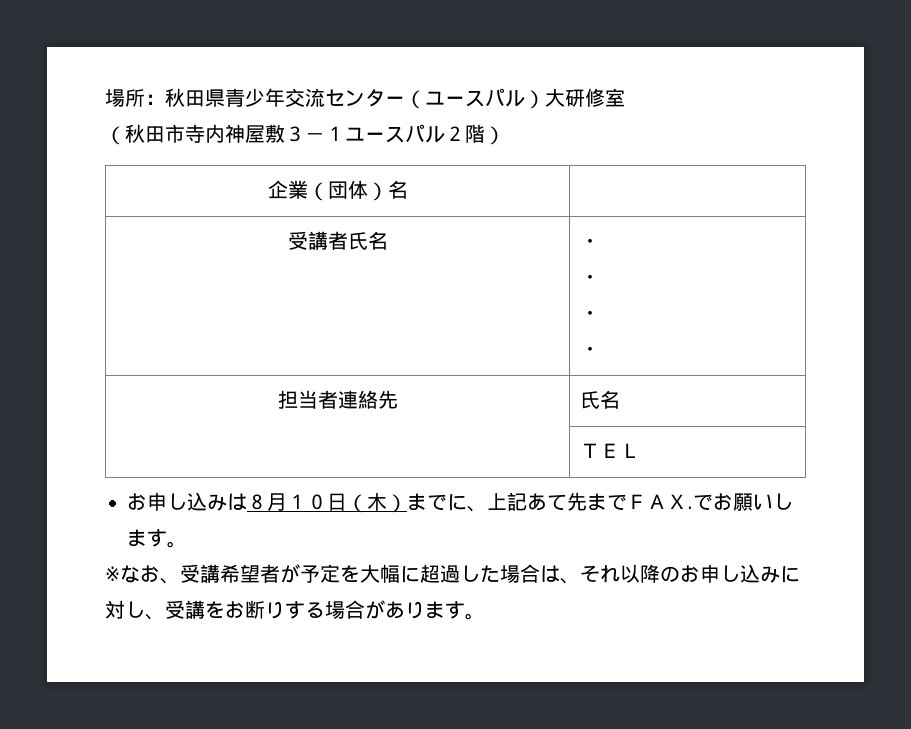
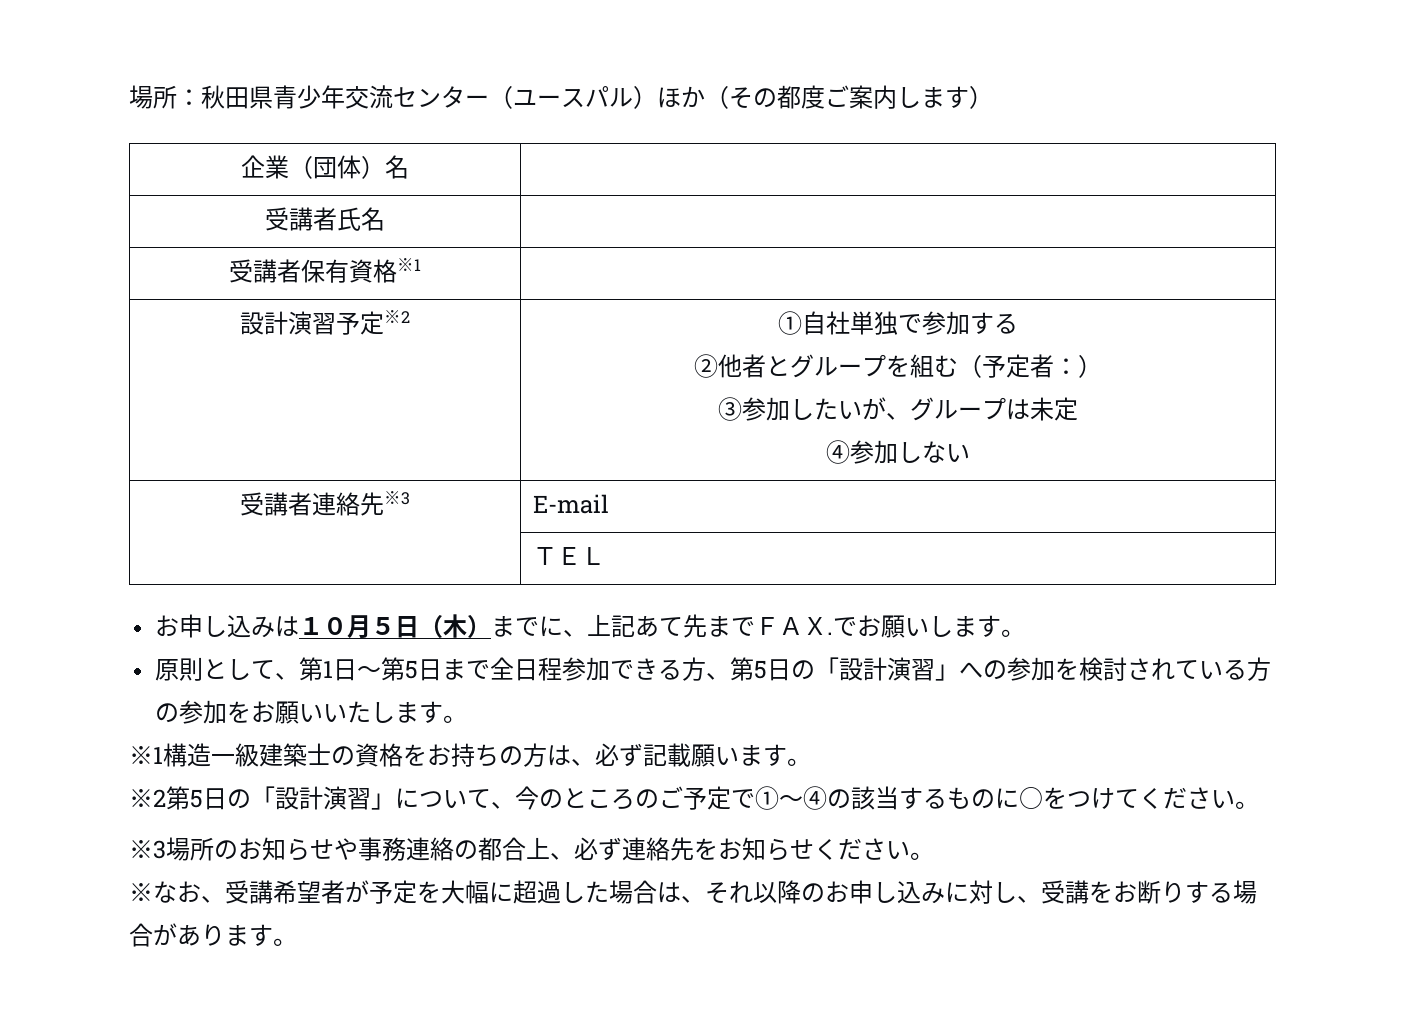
[545,88,625,107] [105,124,485,145] 大研修室 // （秋田市寺内神屋敷３－１ユースパル２階 -> [657,85,969,109] ほか（その都度ご案内します
[579,238,600,248] [579,274,600,284] [579,310,600,320] [579,346,600,356] [277,390,318,409] ・ // ・ // ・ // ・ // 担当 -> [229,258,421,283] [240,310,410,335] [778,311,1018,335] [694,354,1102,378] [718,397,1078,421] [826,440,970,464] [240,492,288,516] // 受講者保有資格※1 | // 設計演習予定※2 | ①自社単独で参加する // ②他者とグループを組む（予定者：） // ③参加したいが、グループは未定 // ④参加しない // 受講
[579,390,620,409] | 氏名 -> [384,491,410,505] [533,494,610,514] ※3 | E-mail
[247,493,327,511] ８月１０ -> [299,615,396,639] １０月５
(187, 544) none -> [155,657,1272,681] [155,700,468,724] [129,743,811,767] [129,786,1259,810] [129,837,934,861] // 原則として、第1日～第5日まで全日程参加できる方、第5日の「設計演習」への参加を検討されている方の参加をお願いいたします。 // ※1構造一級建築士の資格をお持ちの方は、必ず記載願います。 // ※2第5日の「設計演習」について、今のところのご予定で①～④の該当するものに○をつけてください。 // ※3場所のお知らせや事務連絡の都合上、必ず連絡先をお知らせください。

